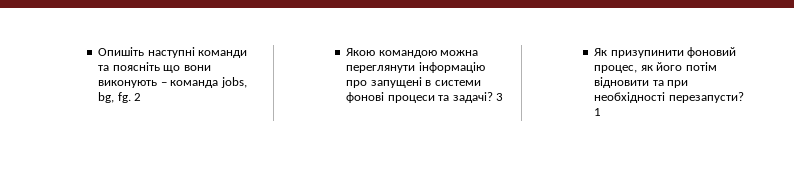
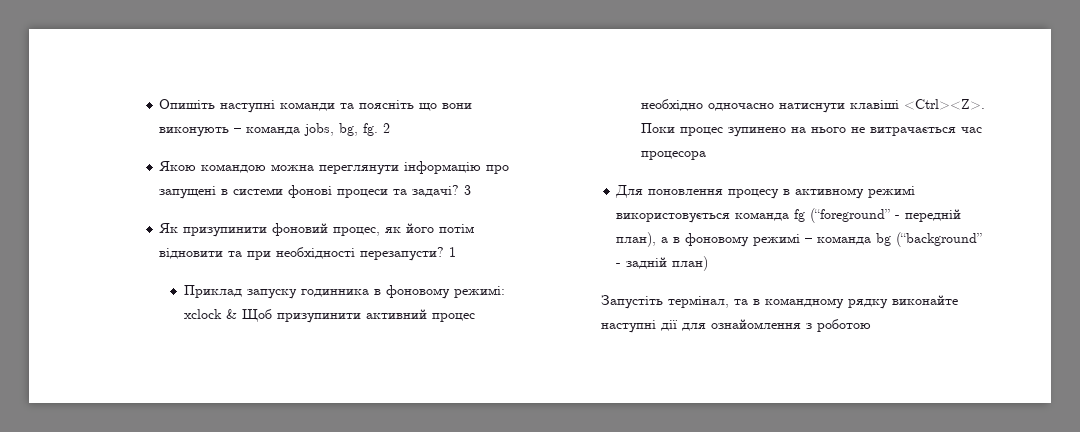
(602, 112) none -> [183,285,505,299] [183,309,475,323] [640,99,985,113] [640,123,982,137] [640,151,706,160] [615,185,916,199] [616,208,962,223] [616,232,983,247] [616,256,709,271] [600,295,958,309] [600,319,871,333] // Приклад запуску годинника в фоновому режимі: xclock & Щоб призупинити активний процес необхідно одночасно натиснути клавіші <Ctrl><Z>. Поки процес зупинено на нього не витрачається час процесора // Для поновлення процесу в активному режимі використовується команда fg (“foreground” - передній план), а в фоновому режимі – команда bg (“background” - задній план) // Запустіть термінал, та в командному рядку виконайте наступні дії для ознайомлення з роботою

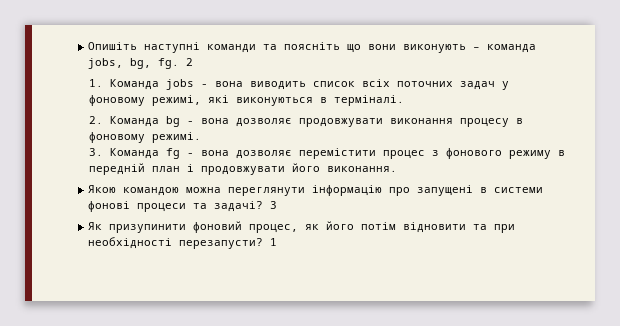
(391, 128) none -> [88,79,509,90] [88,95,404,106] [88,116,523,127] [88,132,201,143] [88,148,565,159] [88,163,397,175] // 1. Команда jobs - вона виводить список всіх поточних задач у фоновому режимі, які виконуються в терміналі. // 2. Команда bg - вона дозволяє продовжувати виконання процесу в фоновому режимі. // 3. Команда fg - вона дозволяє перемістити процес з фонового режиму в передній план і продовжувати його виконання.
[183,285,505,299] [183,309,475,323] [640,99,985,113] [640,123,982,137] [640,151,706,160] [615,185,916,199] [616,208,962,223] [616,232,983,247] [616,256,709,271] [600,295,958,309] [600,319,871,333] // Приклад запуску годинника в фоновому режимі: xclock & Щоб призупинити активний процес необхідно одночасно натиснути клавіші <Ctrl><Z>. Поки процес зупинено на нього не витрачається час процесора // Для поновлення процесу в активному режимі використовується команда fg (“foreground” - передній план), а в фоновому режимі – команда bg (“background” - задній план) // Запустіть термінал, та в командному рядку виконайте наступні дії для ознайомлення з роботою -> (277, 242) none

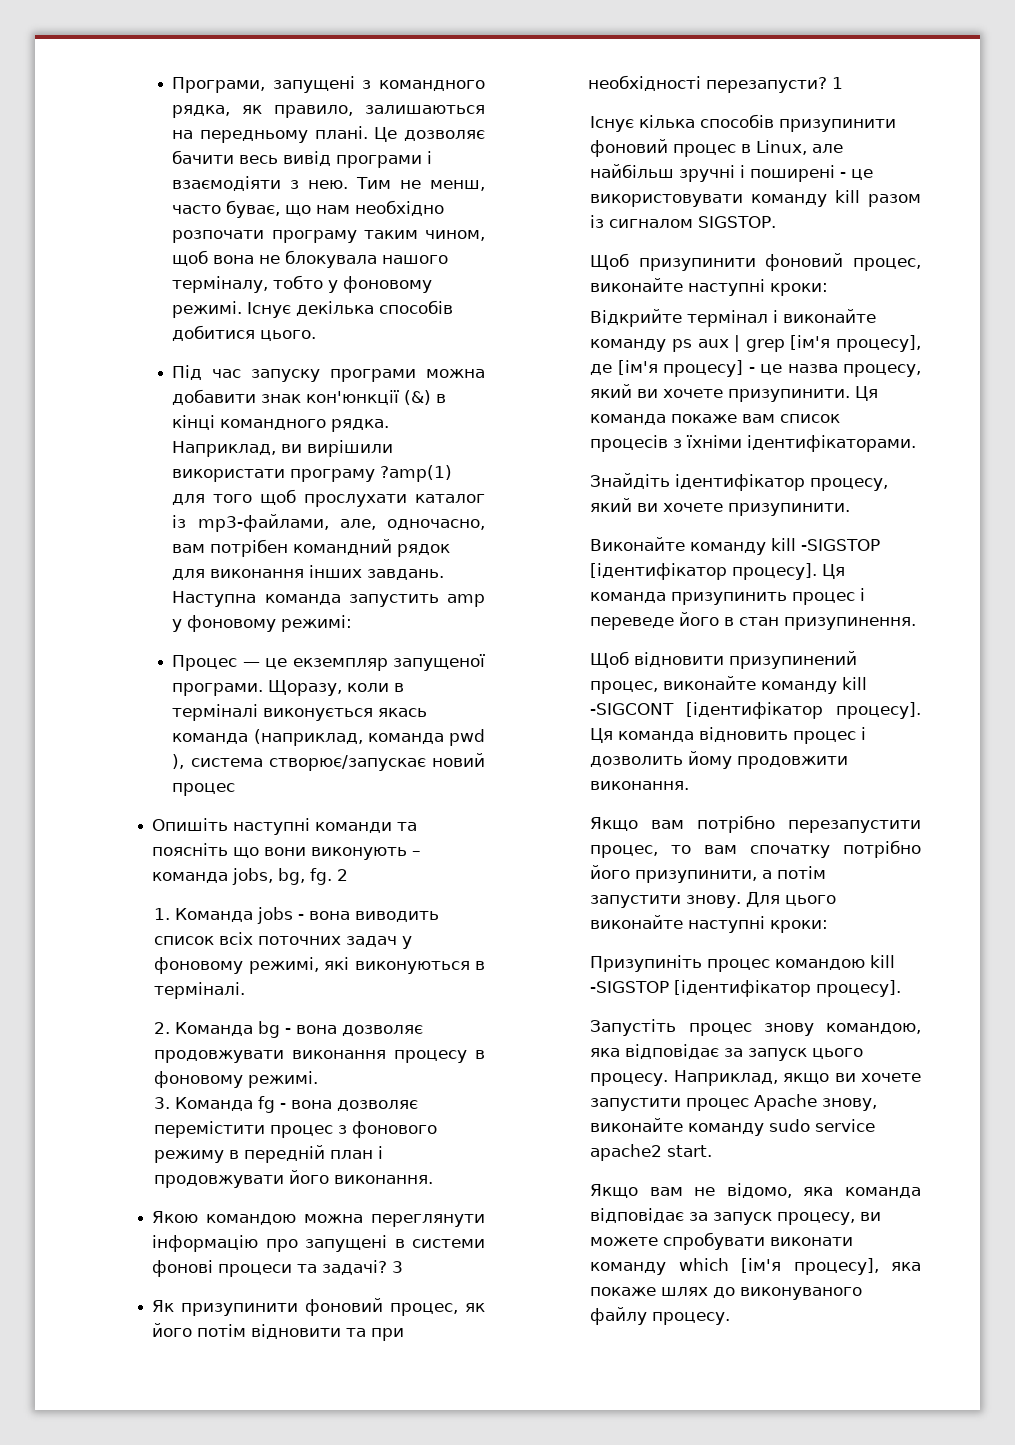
(87, 46) none -> [172,76,485,93] [172,105,485,118] [172,126,485,143] [172,150,433,168] [172,176,485,191] [172,200,445,218] [172,230,485,243] [172,250,449,268] [172,275,433,293] [172,300,454,318] [172,325,317,341] [172,365,485,382] [172,389,447,405] [172,415,390,432] [172,440,394,457] [172,465,453,482] [172,489,485,507] [172,514,485,532] [172,539,451,557] [172,565,445,580] [172,591,485,607] [172,615,353,632] [172,654,485,671] [172,680,405,696] [172,704,428,721] [172,729,485,746] [172,753,485,771] [172,783,236,796] Програми, запущені з командного рядка, як правило, залишаються на передньому плані. Це дозволяє бачити весь вивід програми і взаємодіяти з нею. Тим не менш, часто буває, що нам необхідно розпочати програму таким чином, щоб вона не блокувала нашого терміналу, тобто у фоновому режимі. Існує декілька способів добитися цього. // Під час запуску програми можна добавити знак кон'юнкції (&) в кінці командного рядка. Наприклад, ви вирішили використати програму ?amp(1) для того щоб прослухати каталог із mp3-файлами, але, одночасно, вам потрібен командний рядок для виконання інших завдань. Наступна команда запустить amp у фоновому режимі: // Процес — це екземпляр запущеної програми. Щоразу, коли в терміналі виконується якась команда (наприклад, команда pwd ), система створює/запускає новий процес //
(277, 242) none -> [590,114,897,132] [590,139,844,157] [590,164,874,182] [590,190,921,207] [590,215,777,228] [590,253,921,271] [590,278,829,296] [590,309,877,327] [590,335,921,352] [590,360,921,377] [590,384,879,402] [590,414,841,425] [590,435,917,452] [590,473,889,491] [590,498,851,516] [590,537,881,555] [590,563,846,580] [590,588,866,605] [590,612,917,630] [590,651,858,669] [590,676,868,694] [590,702,921,719] [590,727,867,744] [590,751,849,769] [590,781,690,790] [590,815,921,833] [590,840,921,858] [590,865,827,883] [590,892,837,908] [590,915,829,933] [590,955,896,972] [590,980,902,997] [590,1019,921,1036] [590,1044,864,1061] [590,1070,921,1086] [590,1094,878,1111] [590,1118,876,1136] [590,1144,713,1161] [590,1183,921,1198] [590,1208,882,1225] [590,1232,854,1250] [590,1258,921,1275] [590,1287,863,1300] [590,1307,731,1325] // Існує кілька способів призупинити фоновий процес в Linux, але найбільш зручні і поширені - це використовувати команду kill разом із сигналом SIGSTOP. // Щоб призупинити фоновий процес, виконайте наступні кроки: // Відкрийте термінал і виконайте команду ps aux | grep [ім'я процесу], де [ім'я процесу] - це назва процесу, який ви хочете призупинити. Ця команда покаже вам список процесів з їхніми ідентифікаторами. // Знайдіть ідентифікатор процесу, який ви хочете призупинити. // Виконайте команду kill -SIGSTOP [ідентифікатор процесу]. Ця команда призупинить процес і переведе його в стан призупинення. // Щоб відновити призупинений процес, виконайте команду kill -SIGCONT [ідентифікатор процесу]. Ця команда відновить процес і дозволить йому продовжити виконання. // Якщо вам потрібно перезапустити процес, то вам спочатку потрібно його призупинити, а потім запустити знову. Для цього виконайте наступні кроки: // Призупиніть процес командою kill -SIGSTOP [ідентифікатор процесу]. // Запустіть процес знову командою, яка відповідає за запуск цього процесу. Наприклад, якщо ви хочете запустити процес Apache знову, виконайте команду sudo service apache2 start. // Якщо вам не відомо, яка команда відповідає за запуск процесу, ви можете спробувати виконати команду which [ім'я процесу], яка покаже шлях до виконуваного файлу процесу.

